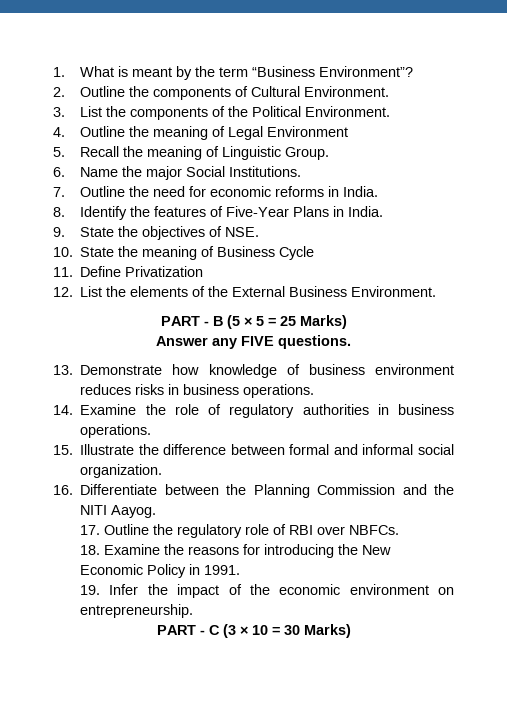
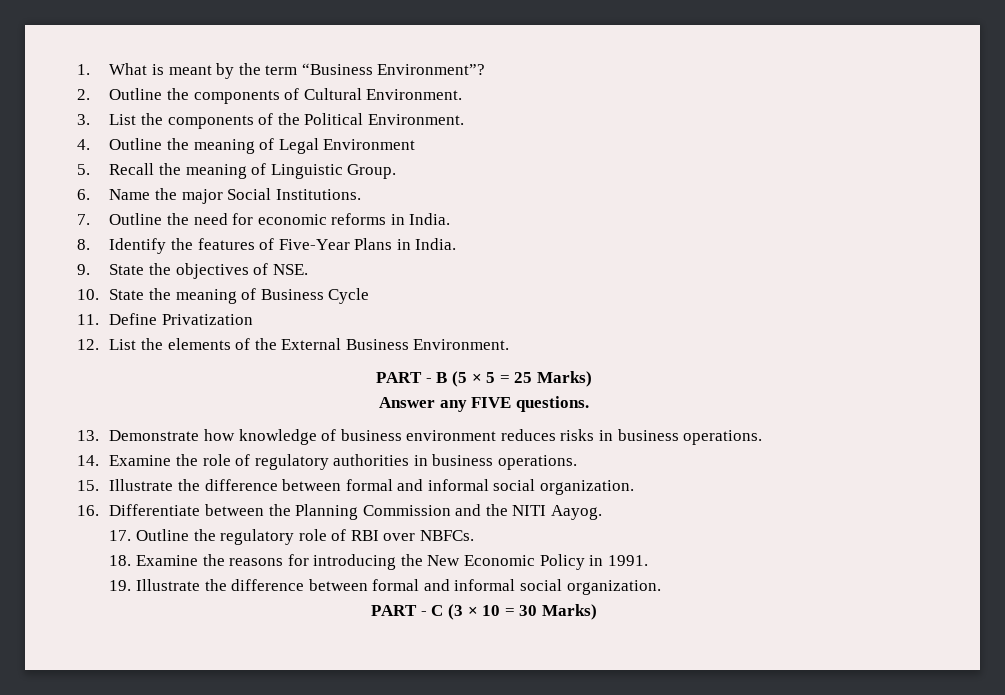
[109,584,454,598] [79,604,193,618] Infer the impact of the economic environment on entrepreneurship. -> [135,579,661,595] Illustrate the difference between formal and informal social organization.

